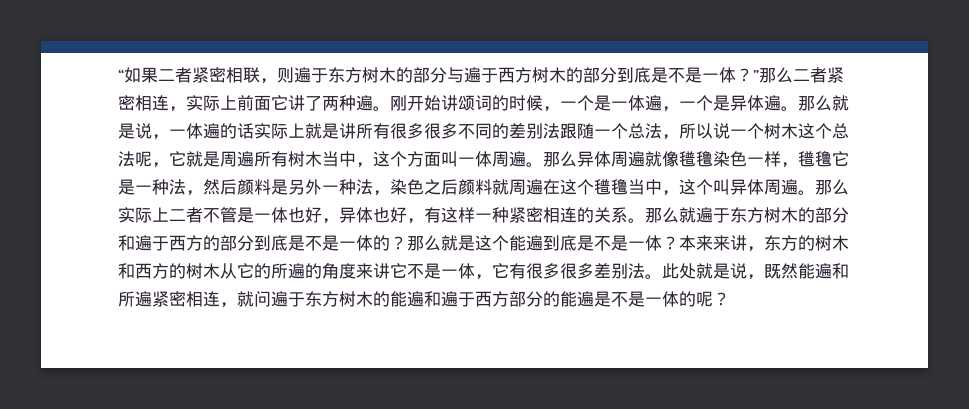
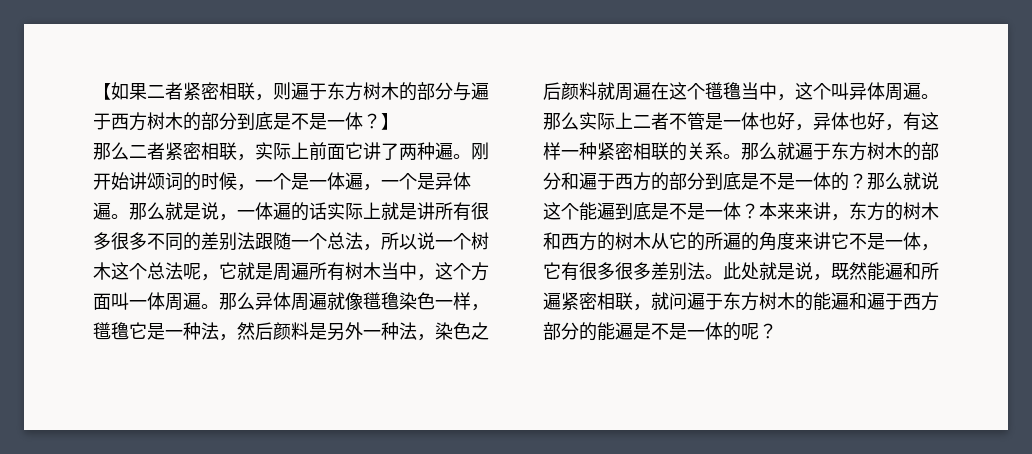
[118,69,124,81] “ -> [93,83,111,100] 【
[753,70,759,81] ” -> [381,113,399,130] 】 //
[152,95,169,111] 连 -> [219,142,237,160] 联
[560,207,577,223] 连 -> [651,142,669,160] 联
[458,235,475,251] 是 -> [921,172,939,190] 说
[203,291,220,307] 连 -> [615,292,633,310] 联

